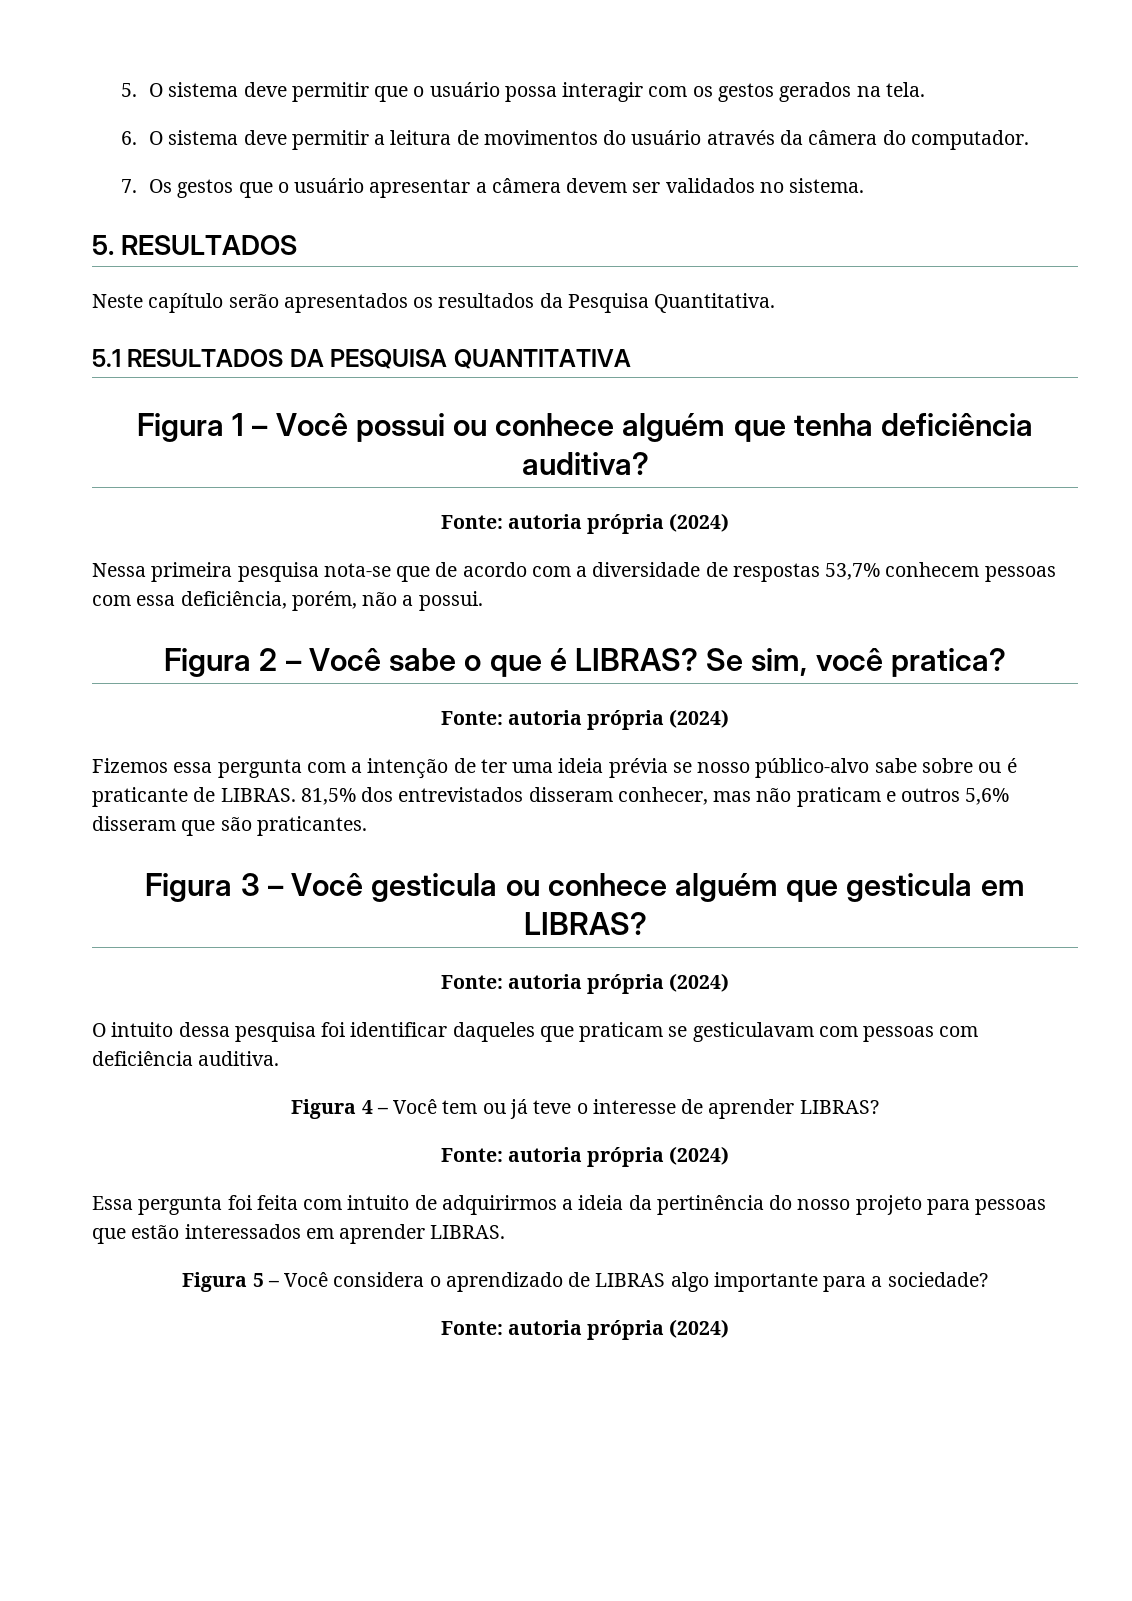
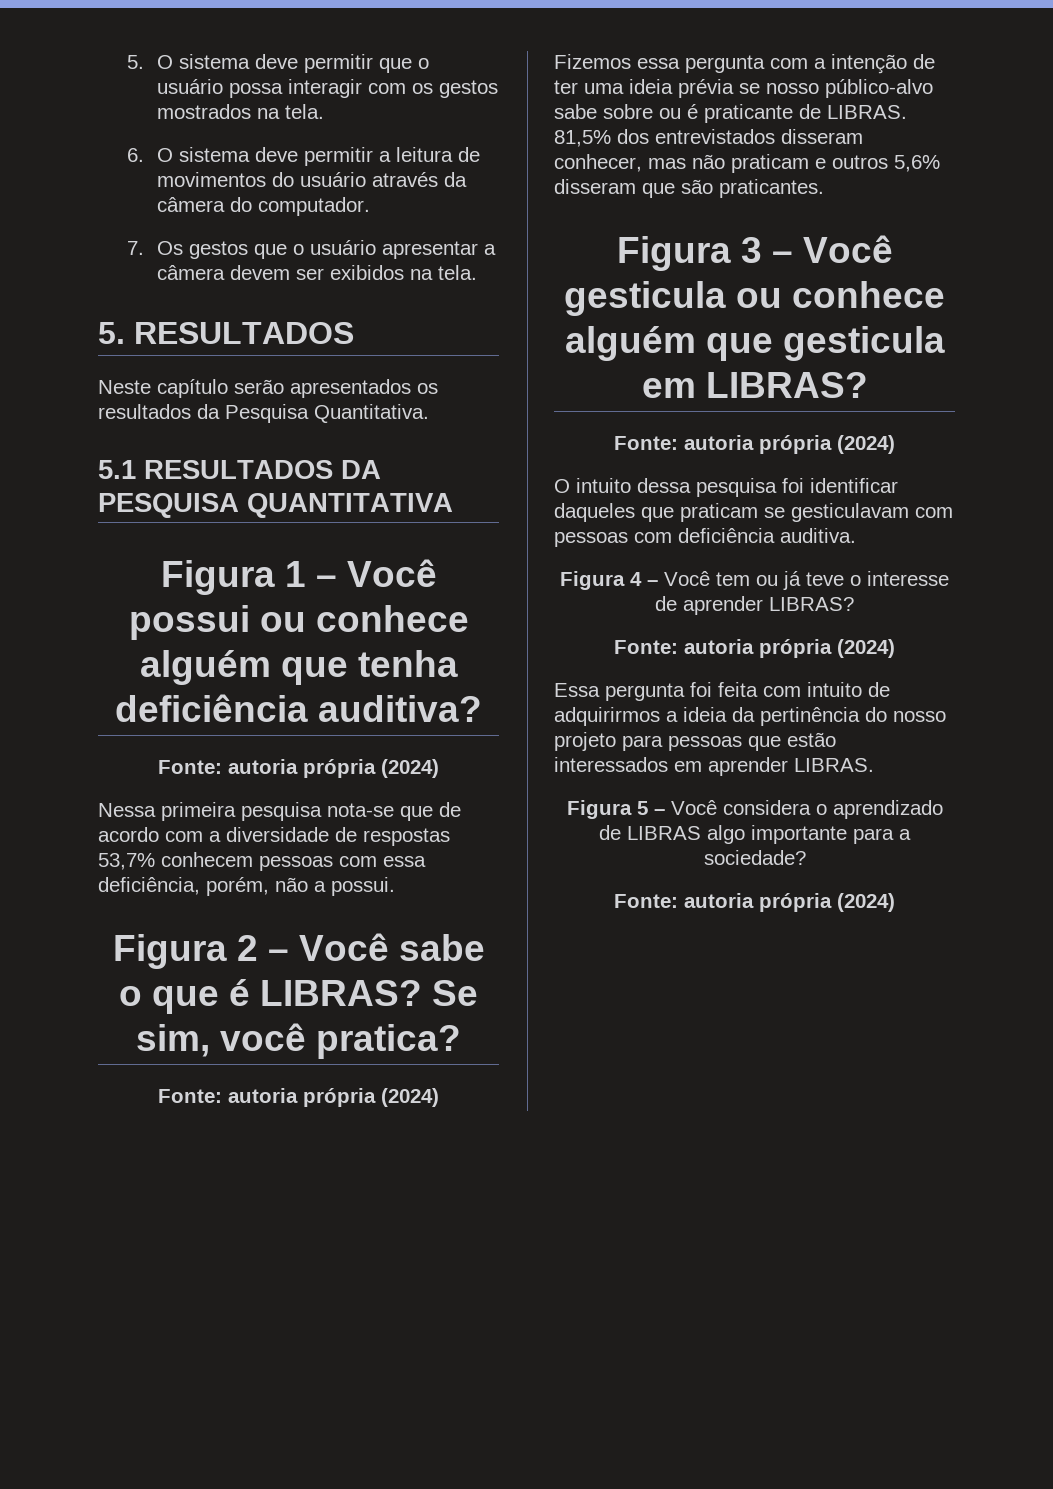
[779,82,852,102] gerados -> [156,104,251,119] mostrados
[665,178,865,193] validados no sistema. -> [329,265,477,280] exibidos na tela.

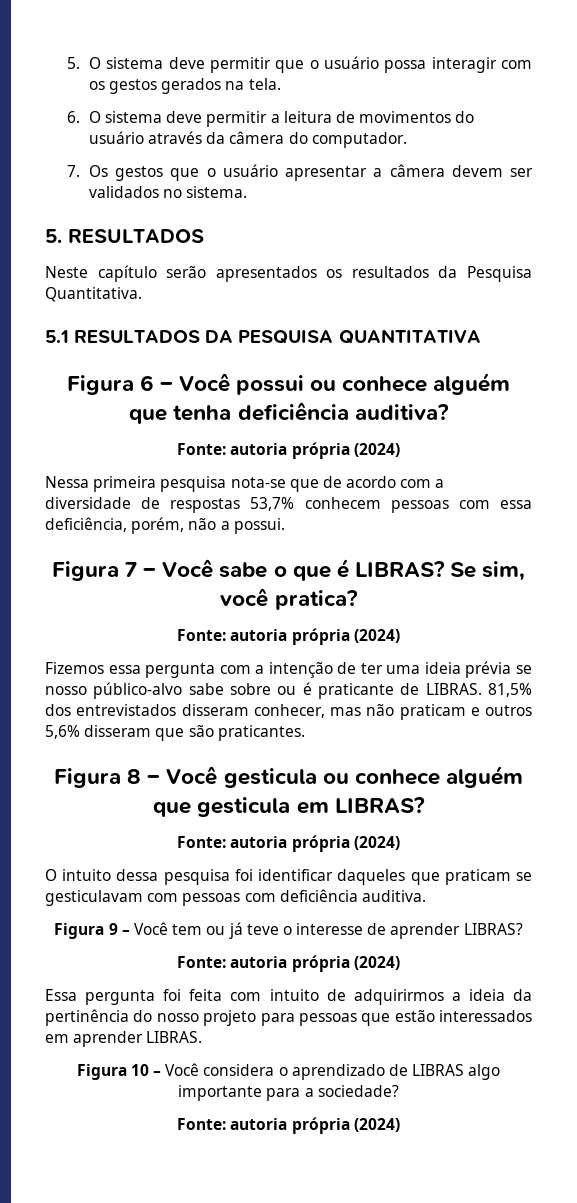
[156,104,251,119] mostrados -> [161,78,222,94] gerados
[329,265,477,280] exibidos na tela. -> [88,186,248,198] validados no sistema.
[284,561,306,587] 1 -> [139,375,154,391] 6
[236,935,258,961] 2 -> [125,562,138,577] 7
[740,237,762,263] 3 -> [127,769,142,784] 8
[630,572,642,586] 4 -> [108,923,118,935] 9
[636,801,648,815] 5 -> [130,1064,149,1076] 10

